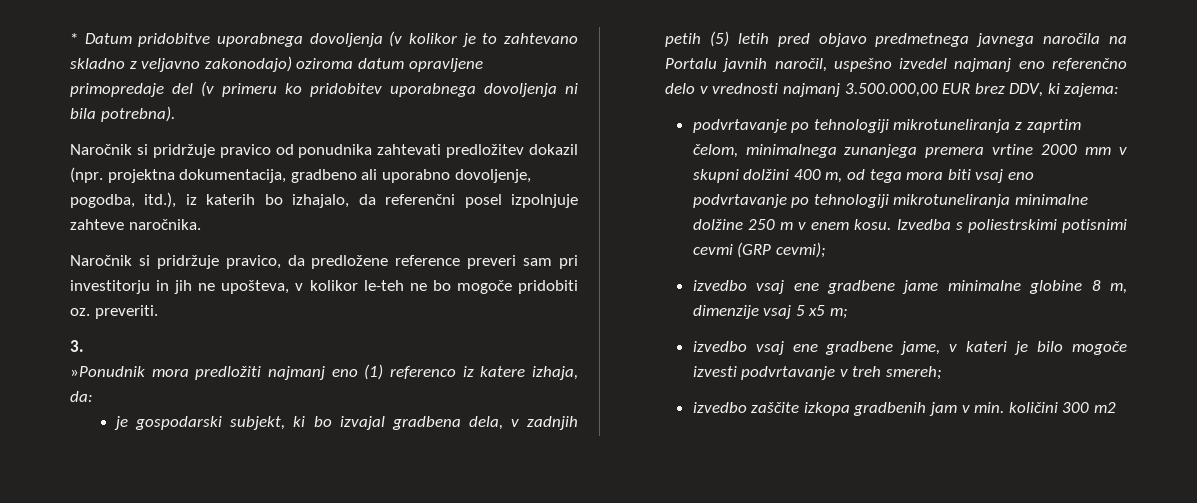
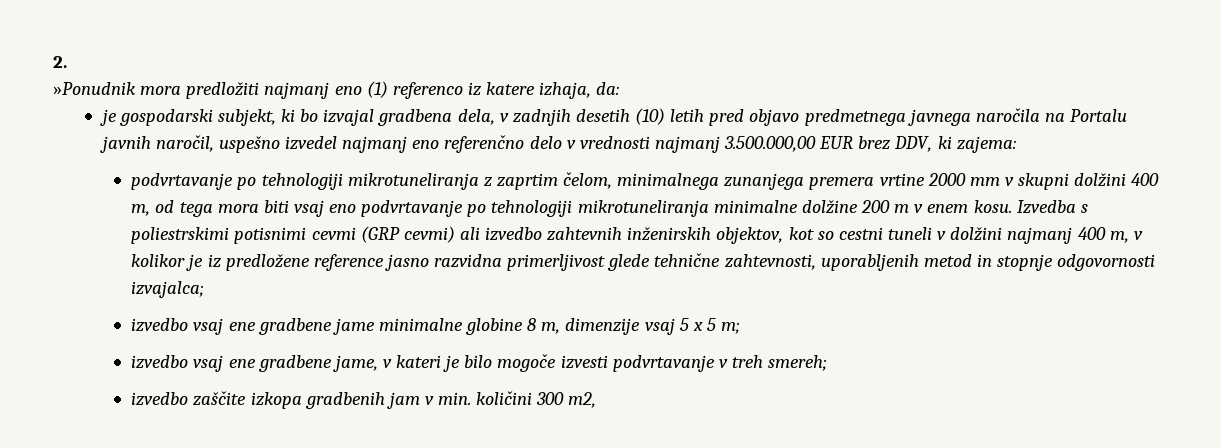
[70,31,578,47] [70,56,483,72] [70,81,578,97] [70,106,175,122] [70,144,578,158] [70,167,531,183] [70,192,578,208] [70,219,201,230] [70,255,579,269] [70,280,578,294] [70,305,158,319] [70,340,84,352] * Datum pridobitve uporabnega dovoljenja (v kolikor je to zahtevano skladno z veljavno zakonodajo) oziroma datum opravljene primopredaje del (v primeru ko pridobitev uporabnega dovoljenja ni bila potrebna). // Naročnik si pridržuje pravico od ponudnika zahtevati predložitev dokazil (npr. projektna dokumentacija, gradbeno ali uporabno dovoljenje, pogodba, itd.), iz katerih bo izhajalo, da referenčni posel izpolnjuje zahteve naročnika. // Naročnik si pridržuje pravico, da predložene reference preveri sam pri investitorju in jih ne upošteva, v kolikor le-teh ne bo mogoče pridobiti oz. preveriti. // 3. -> [53,56,67,68] 2.
[665,31,730,47] petih (5) -> [575,108,666,125] desetih (10)
[747,219,775,230] 250 -> [860,200,890,213] 200
[775,242,826,258] cevmi); -> [403,226,1143,244] [131,253,1156,271] [131,281,205,298] cevmi) ali izvedbo zahtevnih inženirskih objektov, kot so cestni tuneli v dolžini najmanj 400 m, v kolikor je iz predložene reference jasno razvidna primerljivost glede tehnične zahtevnosti, uporabljenih metod in stopnje odgovornosti izvajalca;
[808,305,826,316] x5 -> [692,318,716,331] x 5
[1093,402,1116,413] m2 -> [568,392,597,408] m2,

